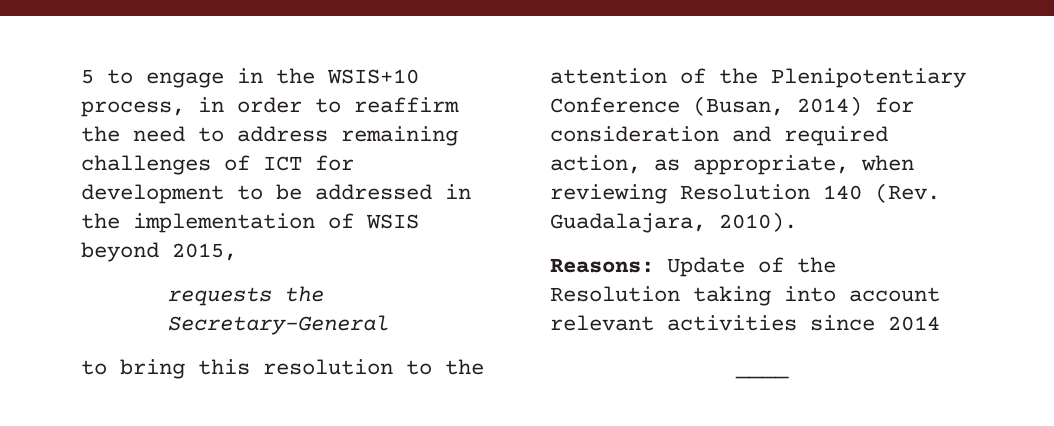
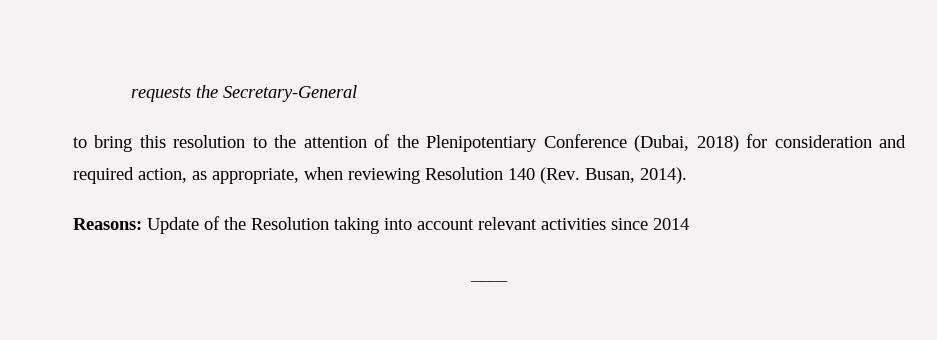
[81,68,419,88] [81,97,459,117] [81,126,458,146] [81,155,354,175] [81,184,471,204] [81,213,419,233] [81,242,237,262] 5 to engage in the WSIS+10 process, in order to reaffirm the need to address remaining challenges of ICT for development to be addressed in the implementation of WSIS beyond 2015, // -> (130, 94) none
[693,96,862,116] (Busan, 2014) -> [634,135,739,152] (Dubai, 2018)
[550,212,797,233] Guadalajara, 2010). -> [585,167,687,184] Busan, 2014).

